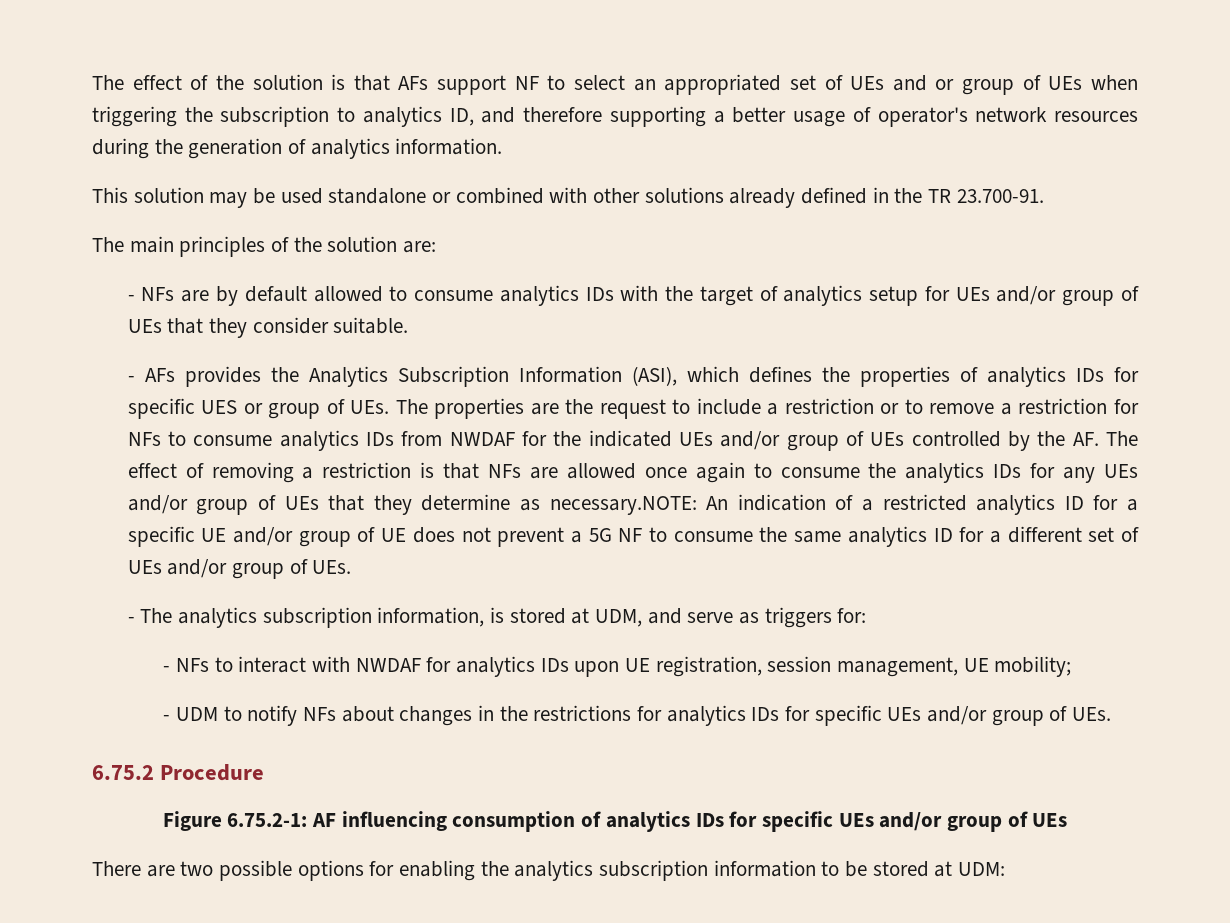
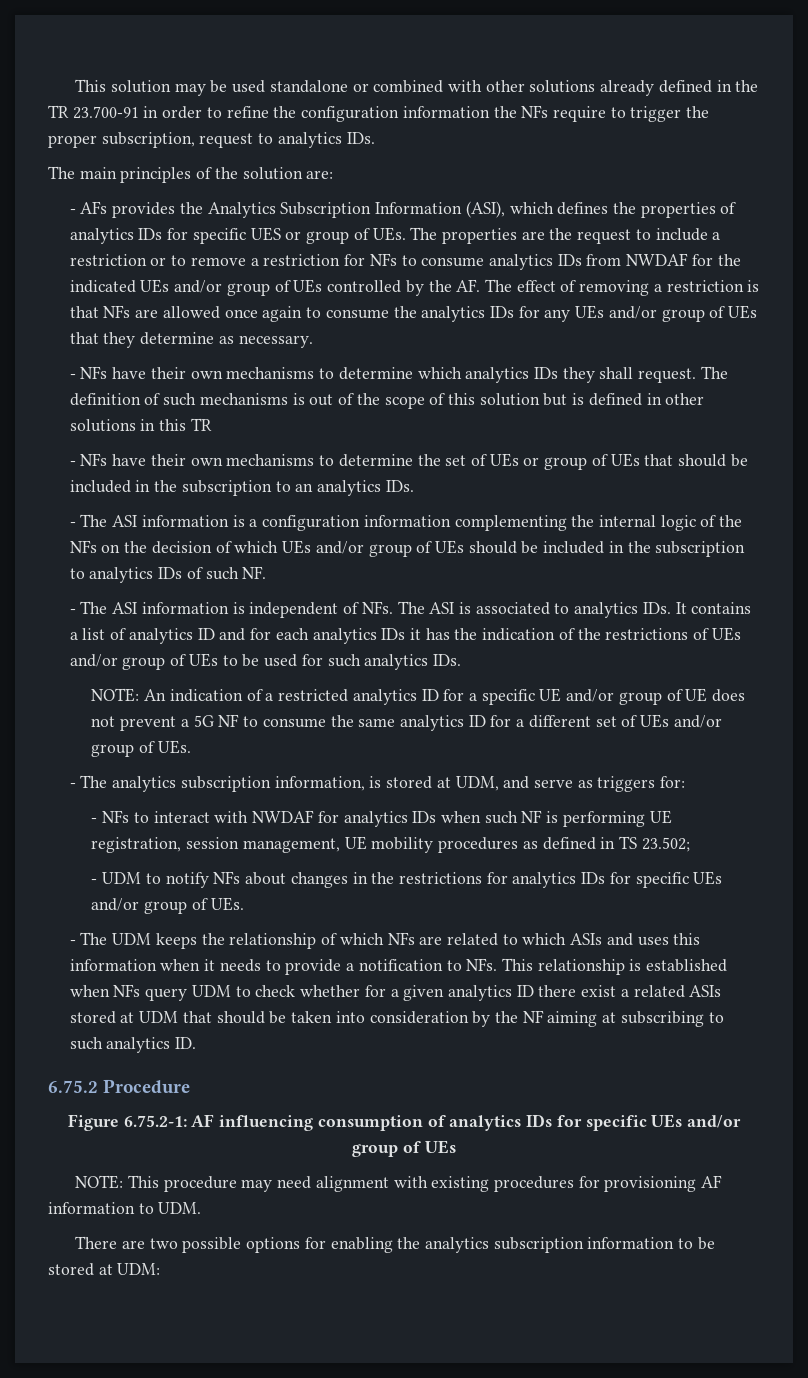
[92,74,1138,95] [92,106,1138,127] [92,138,503,159] The effect of the solution is that AFs support NF to select an appropriated set of UEs and or group of UEs when triggering the subscription to analytics ID, and therefore supporting a better usage of operator's network resources during the generation of analytics information. // -> (75, 85) none
[956,189,1044,203] 23.700-91. -> [72,105,710,122] [48,132,375,148] 23.700-91 in order to refine the configuration information the NFs require to trigger the proper subscription, request to analytics IDs.
[127,285,1140,306] [127,317,409,338] // - NFs are by default allowed to consume analytics IDs with the target of analytics setup for UEs and/or group of UEs that they consider suitable. -> (334, 174) none
[549,496,697,515] necessary.NOTE: -> [238,335,313,348] [69,366,728,383] [69,393,705,409] [69,418,212,432] [69,453,748,470] [69,480,414,496] [69,514,743,531] [69,540,746,557] [69,566,267,583] [69,601,752,618] [69,627,741,644] [69,653,461,670] [91,688,140,702] necessary. // - NFs have their own mechanisms to determine which analytics IDs they shall request. The definition of such mechanisms is out of the scope of this solution but is defined in other solutions in this TR // - NFs have their own mechanisms to determine the set of UEs or group of UEs that should be included in the subscription to an analytics IDs. // - The ASI information is a configuration information complementing the internal logic of the NFs on the decision of which UEs and/or group of UEs should be included in the subscription to analytics IDs of such NF. // - The ASI information is independent of NFs. The ASI is associated to analytics IDs. It contains a list of analytics ID and for each analytics IDs it has the indication of the restrictions of UEs and/or group of UEs to be used for such analytics IDs. // NOTE:
[574,661,620,677] upon -> [440,810,645,827] when such NF is performing
[994,656,1072,677] mobility; -> [371,836,690,853] mobility procedures as defined in TS 23.502;
(1112, 714) none -> [69,932,701,949] [69,958,728,975] [69,984,722,1001] [69,1010,724,1027] [69,1037,197,1053] // - The UDM keeps the relationship of which NFs are related to which ASIs and uses this information when it needs to provide a notification to NFs. This relationship is established when NFs query UDM to check whether for a given analytics ID there exist a related ASIs stored at UDM that should be taken into consideration by the NF aiming at subscribing to such analytics ID.
(1068, 820) none -> [75,1175,723,1192] [48,1202,202,1214] // NOTE: This procedure may need alignment with existing procedures for provisioning AF information to UDM.

